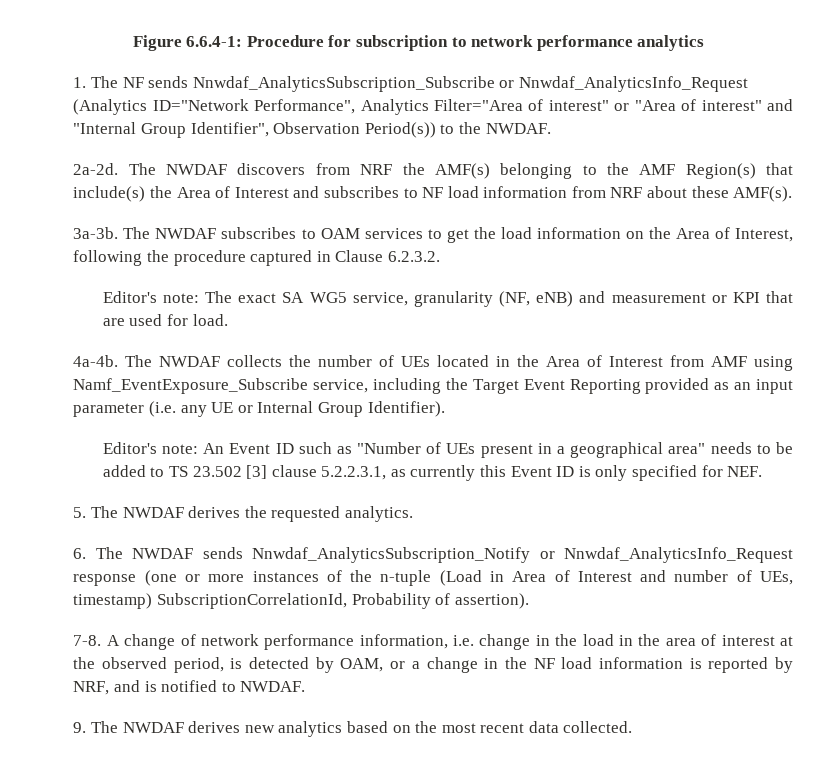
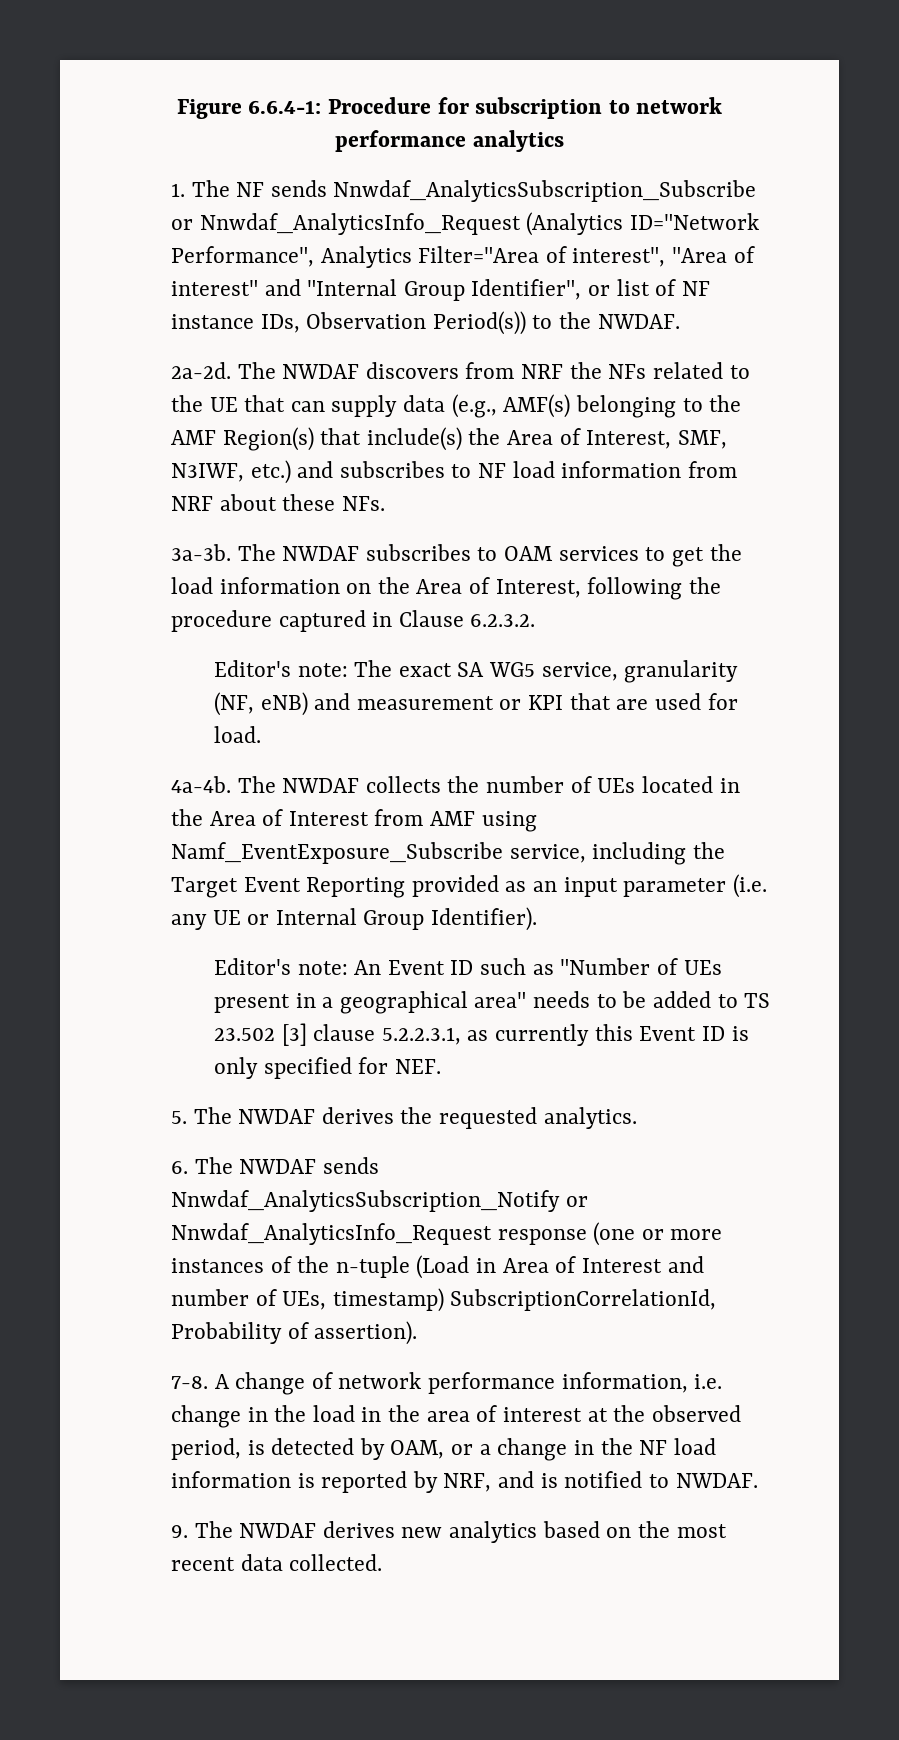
[548,100,630,111] interest" or -> [572,247,666,267] interest",
(269, 129) none -> [588,279,710,296] [171,314,300,333] or list of NF instance IDs,
(425, 169) none -> [608,362,750,379] [171,394,497,418] NFs related to the UE that can supply data (e.g.,
[234,187,289,198] Interest -> [586,430,727,449] [171,460,291,484] Interest, SMF, N3IWF, etc.)
[733,186,793,202] AMF(s). -> [341,496,385,511] NFs.

